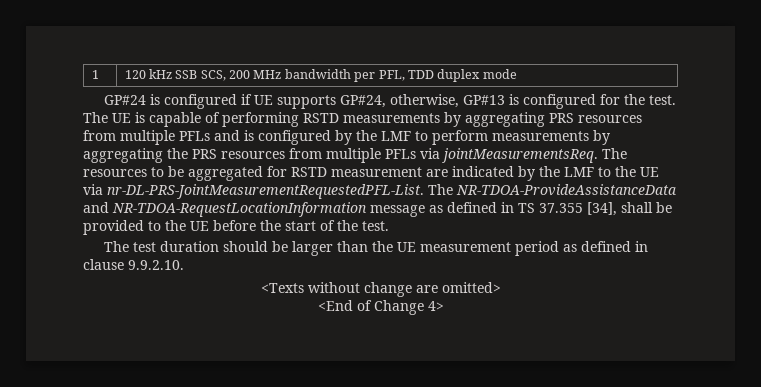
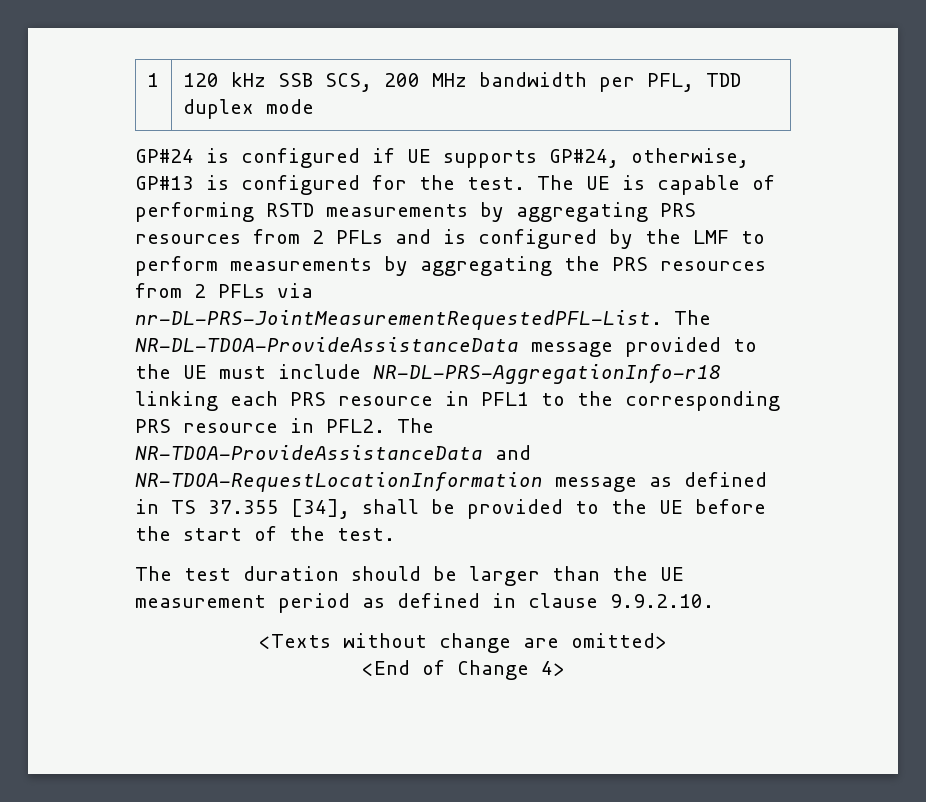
[120,130,175,145] multiple -> [312,230,324,244] 2
[326,148,381,163] multiple -> [194,284,206,298] 2
[442,148,627,163] [83,166,659,181] [83,184,424,199] jointMeasurementsReq. The resources to be aggregated for RSTD measurement are indicated by the LMF to the UE via nr-DL-PRS-JointMeasurementRequestedPFL-List. -> [135,310,711,330] [135,337,757,357] [135,364,721,384] [135,391,780,411] [135,418,385,433] nr-DL-PRS-JointMeasurementRequestedPFL-List. The NR-DL-TDOA-ProvideAssistanceData message provided to the UE must include NR-DL-PRS-AggregationInfo-r18 linking each PRS resource in PFL1 to the corresponding PRS resource in PFL2.

